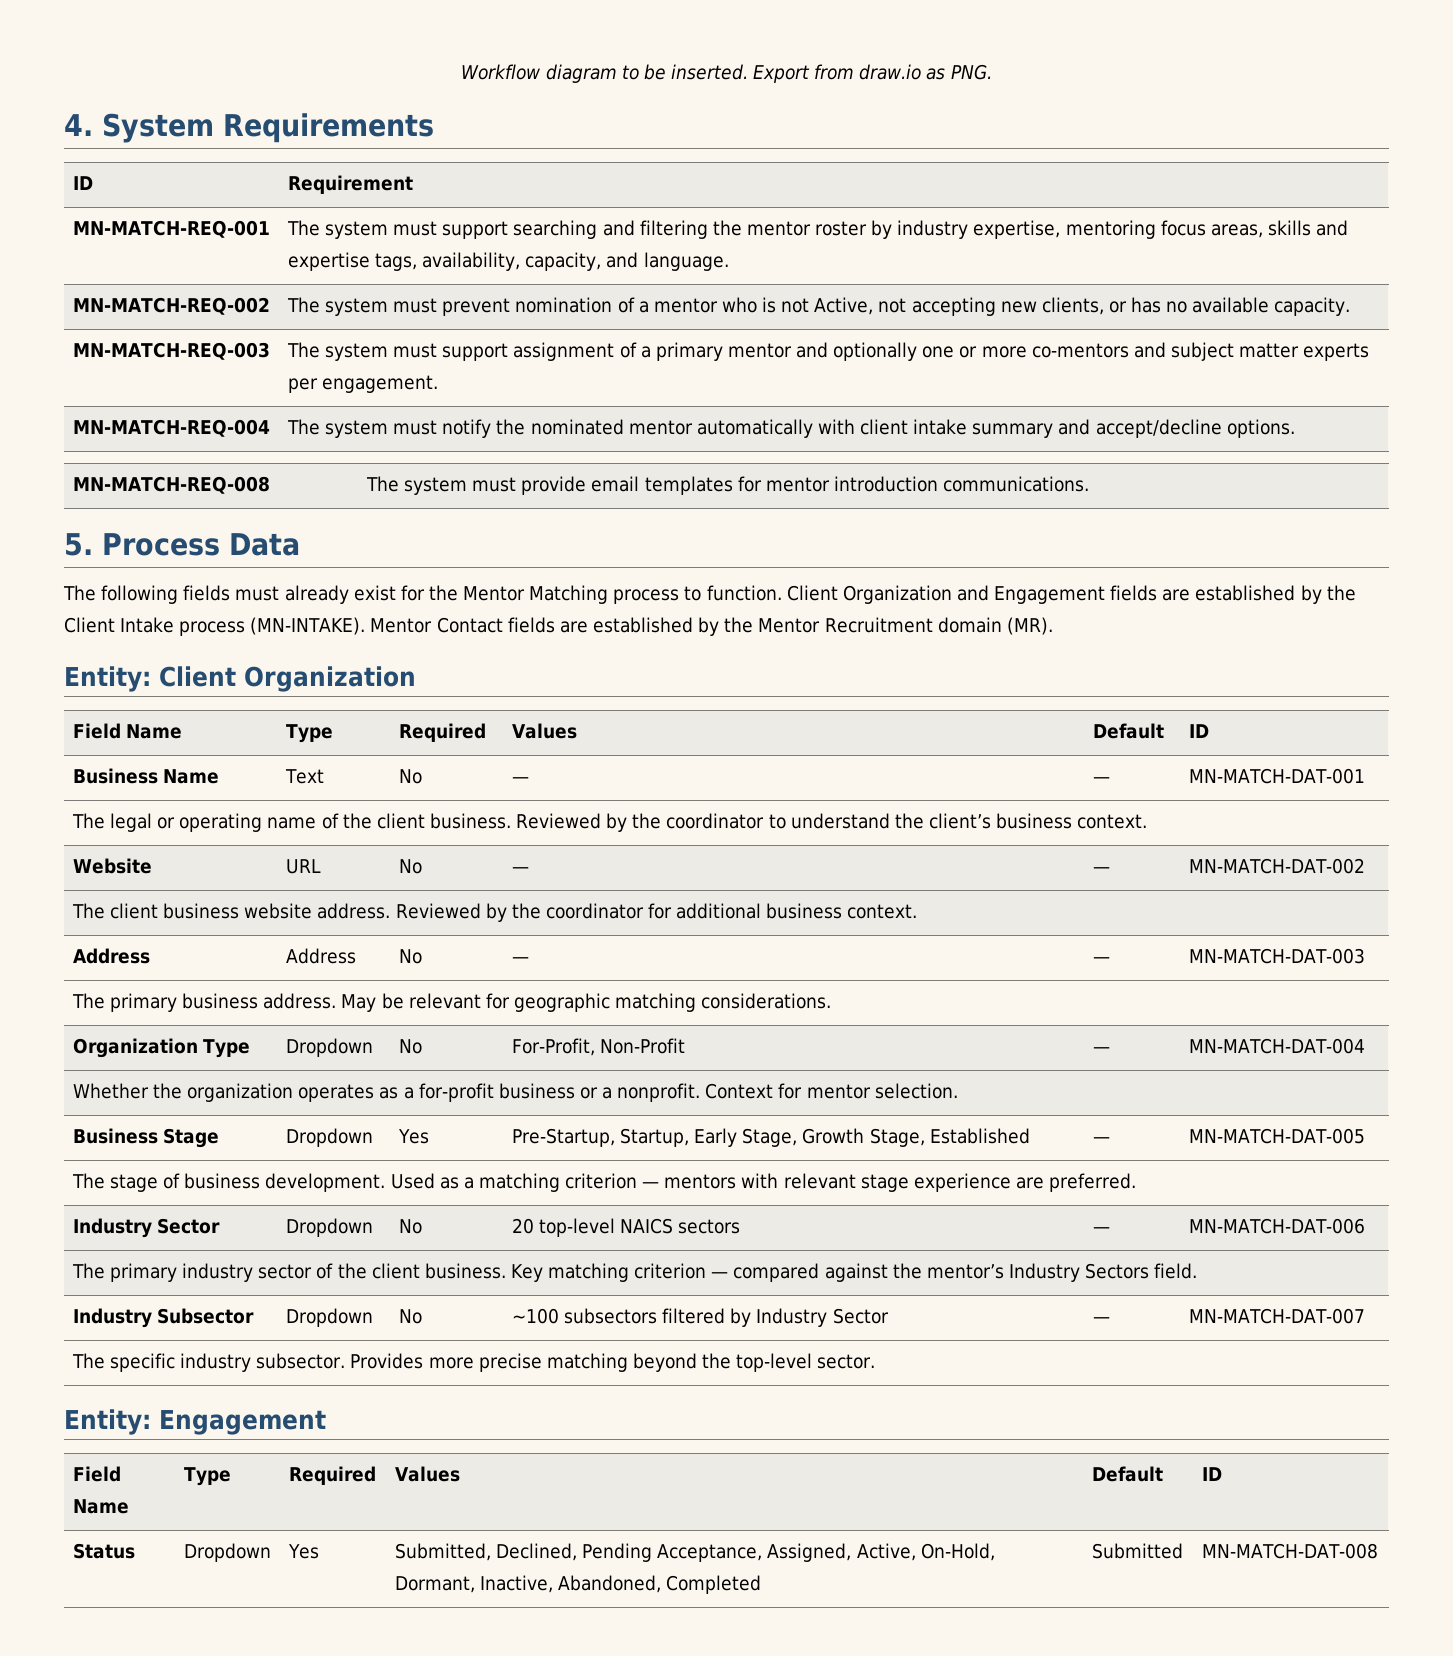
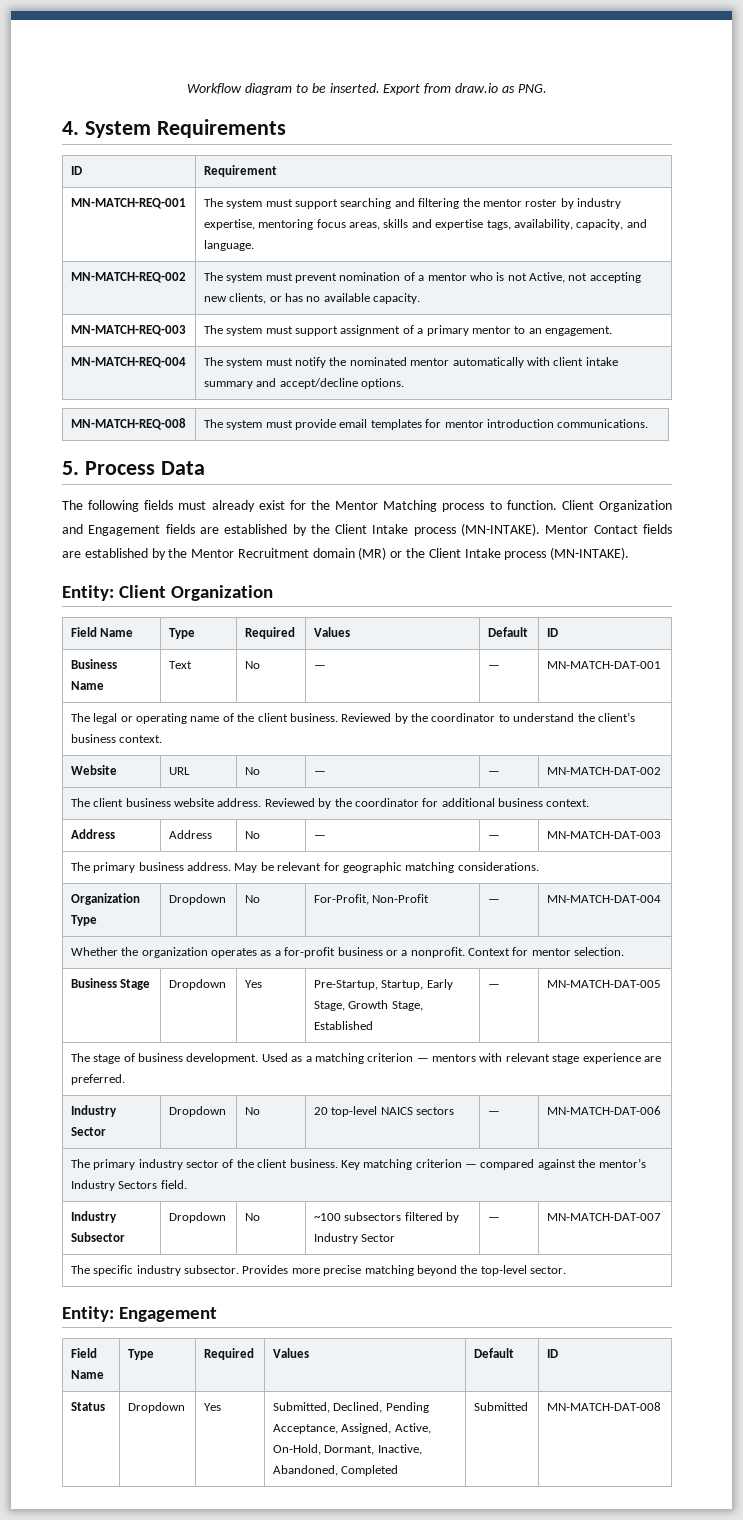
[796,342,1370,361] [287,378,318,393] and optionally one or more co-mentors and subject matter experts per -> [514,326,542,334] to an
[1006,617,1053,635] (MR). -> [358,547,630,560] (MR) or the Client Intake process (MN-INTAKE).

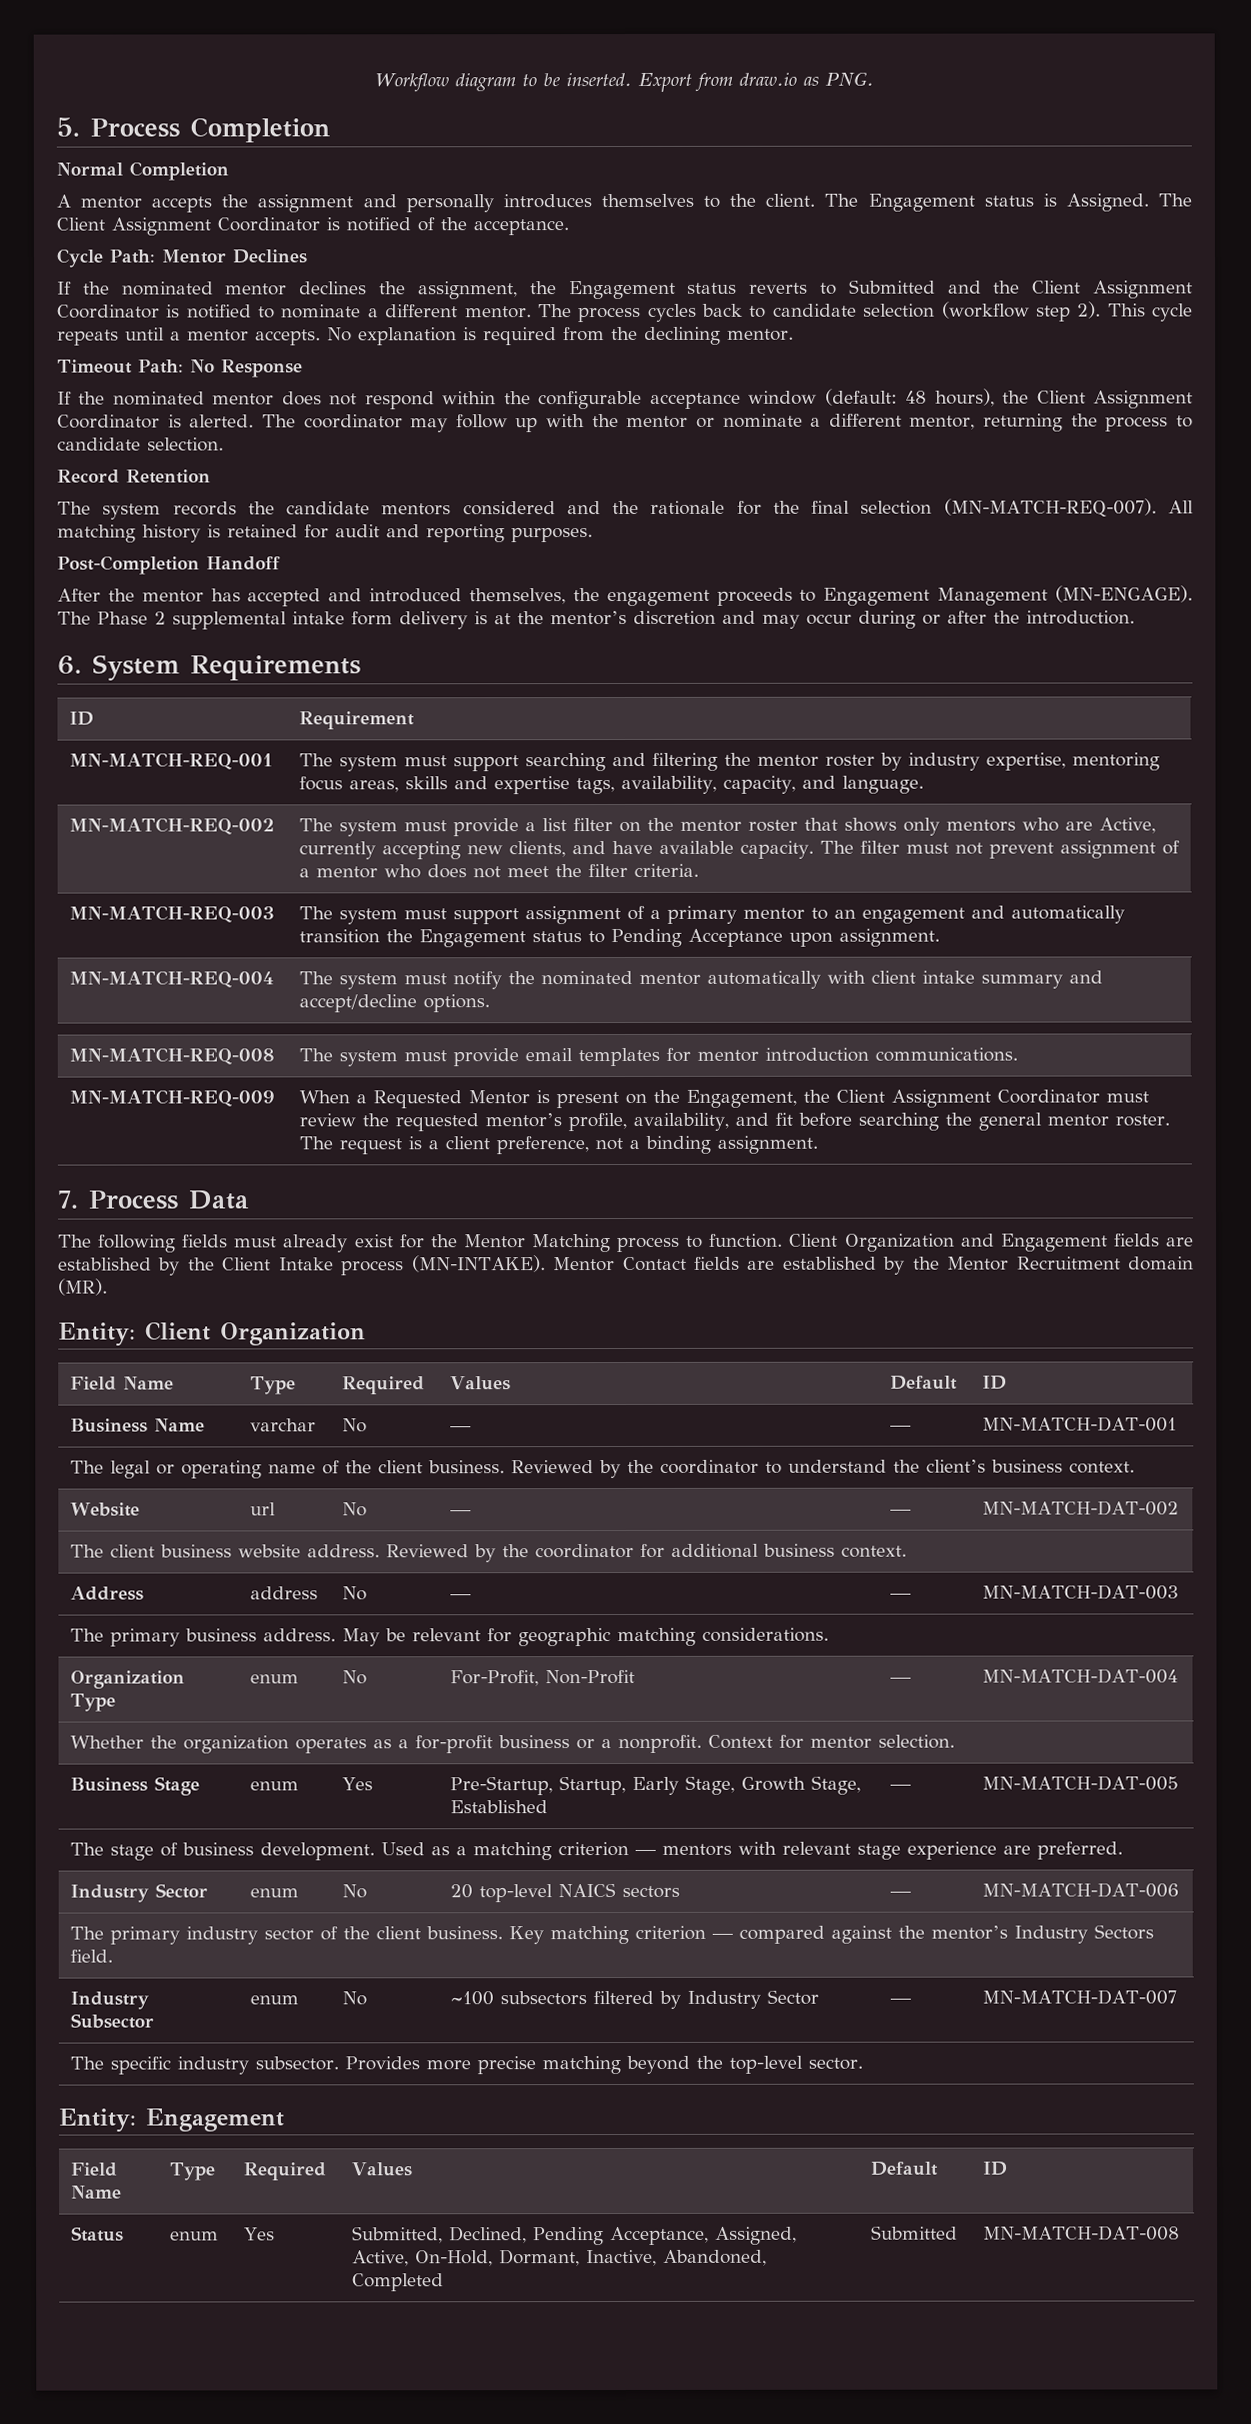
[62,121,79,135] 4. -> [56,117,330,143] [56,161,229,181] [56,193,1192,213] [56,217,569,236] [56,248,308,268] [57,279,1193,300] [57,301,1193,323] [57,326,794,346] [57,359,303,378] [57,388,1194,410] [57,413,1193,433] [57,437,224,452] [57,469,211,484] [57,498,1194,520] [57,524,593,543] [57,555,281,575] [57,585,1193,607] [57,610,1135,630] [57,655,82,675] 5. Process Completion // Normal Completion // A mentor accepts the assignment and personally introduces themselves to the client. The Engagement status is Assigned. The Client Assignment Coordinator is notified of the acceptance. // Cycle Path: Mentor Declines // If the nominated mentor declines the assignment, the Engagement status reverts to Submitted and the Client Assignment Coordinator is notified to nominate a different mentor. The process cycles back to candidate selection (workflow step 2). This cycle repeats until a mentor accepts. No explanation is required from the declining mentor. // Timeout Path: No Response // If the nominated mentor does not respond within the configurable acceptance window (default: 48 hours), the Client Assignment Coordinator is alerted. The coordinator may follow up with the mentor or nominate a different mentor, returning the process to candidate selection. // Record Retention // The system records the candidate mentors considered and the rationale for the final selection (MN-MATCH-REQ-007). All matching history is retained for audit and reporting purposes. // Post-Completion Handoff // After the mentor has accepted and introduced themselves, the engagement proceeds to Engagement Management (MN-ENGAGE). The Phase 2 supplemental intake form delivery is at the mentor’s discretion and may occur during or after the introduction. // 6.
[295,272,641,283] [203,293,421,304] prevent nomination of a mentor who is not Active, not accepting new clients, or has no available capacity. -> [453,817,1157,837] [299,840,1181,860] [299,863,700,879] provide a list filter on the mentor roster that shows only mentors who are Active, currently accepting new clients, and have available capacity. The filter must not prevent assignment of a mentor who does not meet the filter criteria.
[545,326,613,336] engagement. -> [862,905,1126,924] [299,928,941,948] engagement and automatically transition the Engagement status to Pending Acceptance upon assignment.
[62,461,79,475] // 5. -> [69,1089,276,1107] [299,1089,1150,1109] [299,1112,1171,1132] [299,1135,819,1155] [57,1190,78,1209] // MN-MATCH-REQ-009 | When a Requested Mentor is present on the Engagement, the Client Assignment Coordinator must review the requested mentor’s profile, availability, and fit before searching the general mentor roster. The request is a client preference, not a binding assignment. // 7.
[358,547,630,560] (MR) or the Client Intake process (MN-INTAKE). -> [58,1278,108,1296] (MR).
[168,661,192,669] Text -> [250,1418,317,1432] varchar
[168,767,190,775] URL -> [250,1502,277,1516] url
[168,830,212,839] Address -> [250,1586,319,1600] address
[168,894,226,905] Dropdown -> [250,1674,300,1684] enum
[168,979,226,990] Dropdown -> [250,1781,300,1791] enum
[168,1106,226,1117] Dropdown -> [250,1888,300,1898] enum
[168,1212,226,1223] Dropdown -> [250,1995,300,2005] enum
[127,1402,185,1413] Dropdown -> [170,2231,220,2241] enum

